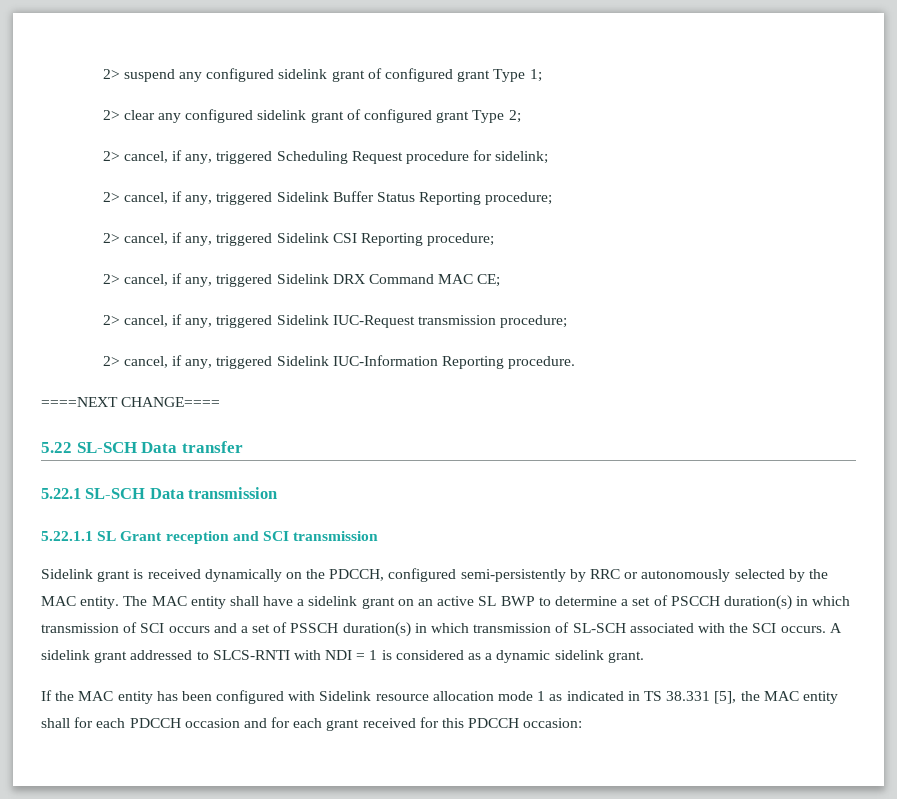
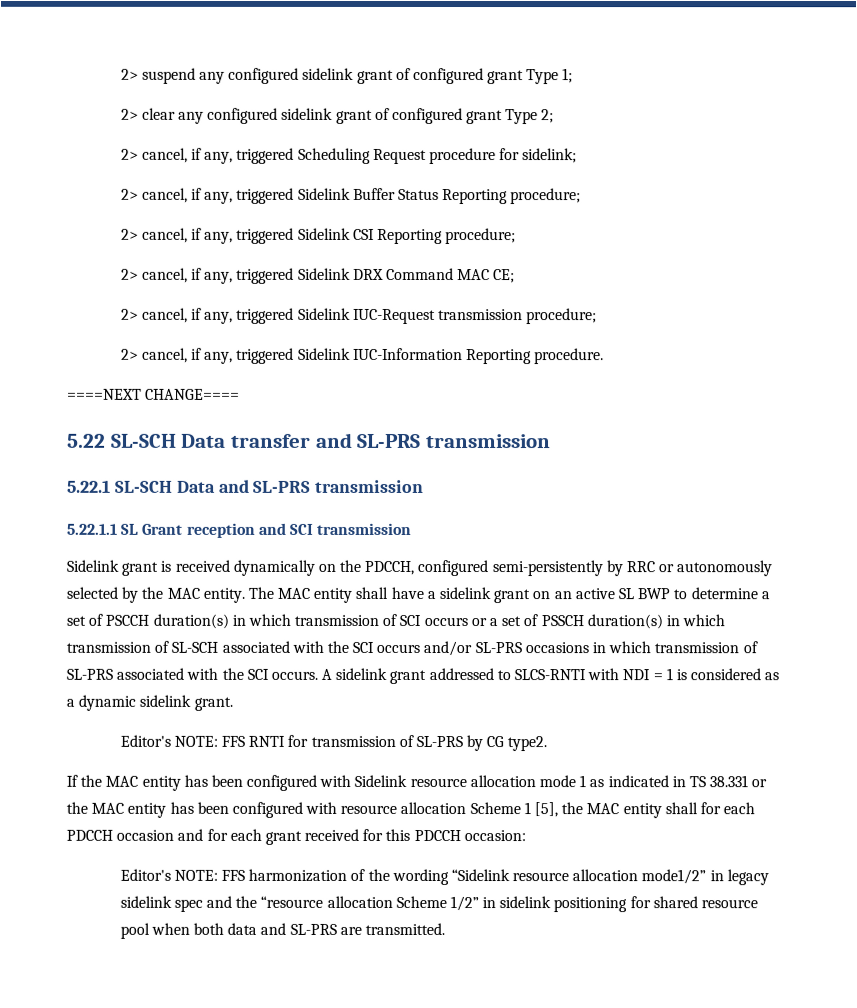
(243, 447) none -> [315,432,552,449] and SL-PRS transmission
(184, 493) none -> [218,479,312,493] and SL-PRS
[213,623,237,633] and -> [470,618,487,627] or
(777, 628) none -> [376,640,758,657] [66,667,269,680] occurs and/or SL-PRS occasions in which transmission of SL-PRS associated with the SCI
(644, 657) none -> [119,734,548,752] // Editor's NOTE: FFS RNTI for transmission of SL-PRS by CG type2.
(711, 696) none -> [751,779,768,788] [66,801,531,818] or the MAC entity has been configured with resource allocation Scheme 1
(583, 723) none -> [119,868,769,886] [119,895,759,913] [119,922,445,939] // Editor's NOTE: FFS harmonization of the wording “Sidelink resource allocation mode1/2” in legacy sidelink spec and the “resource allocation Scheme 1/2” in sidelink positioning for shared resource pool when both data and SL-PRS are transmitted.

